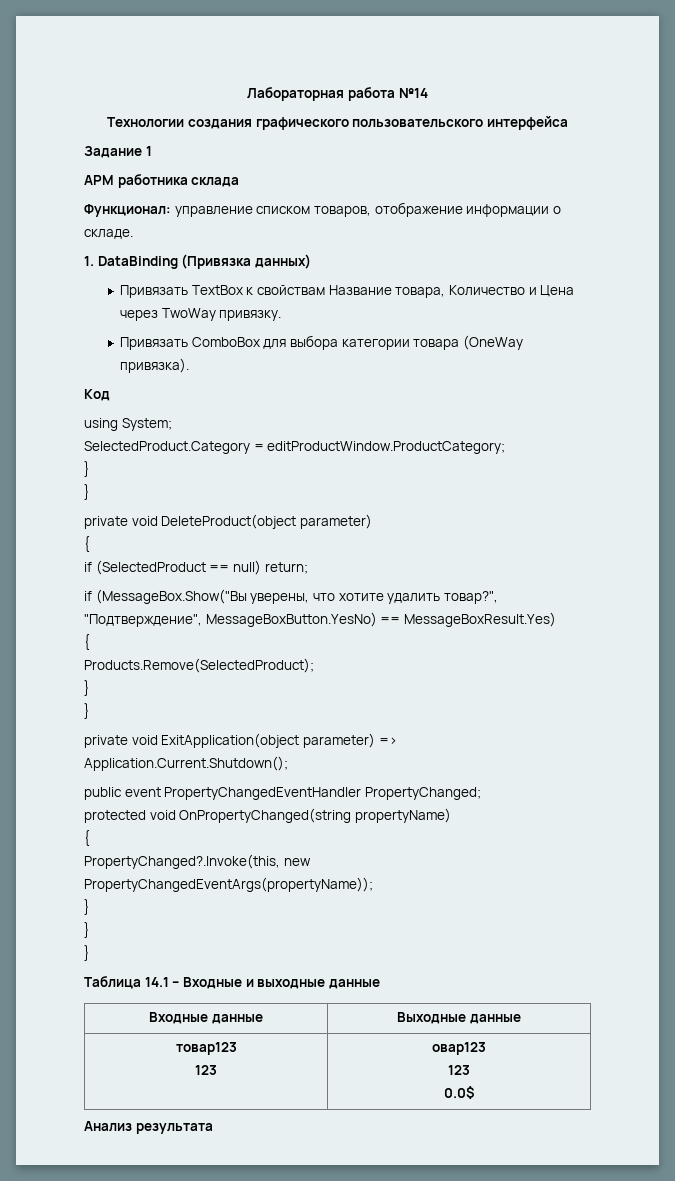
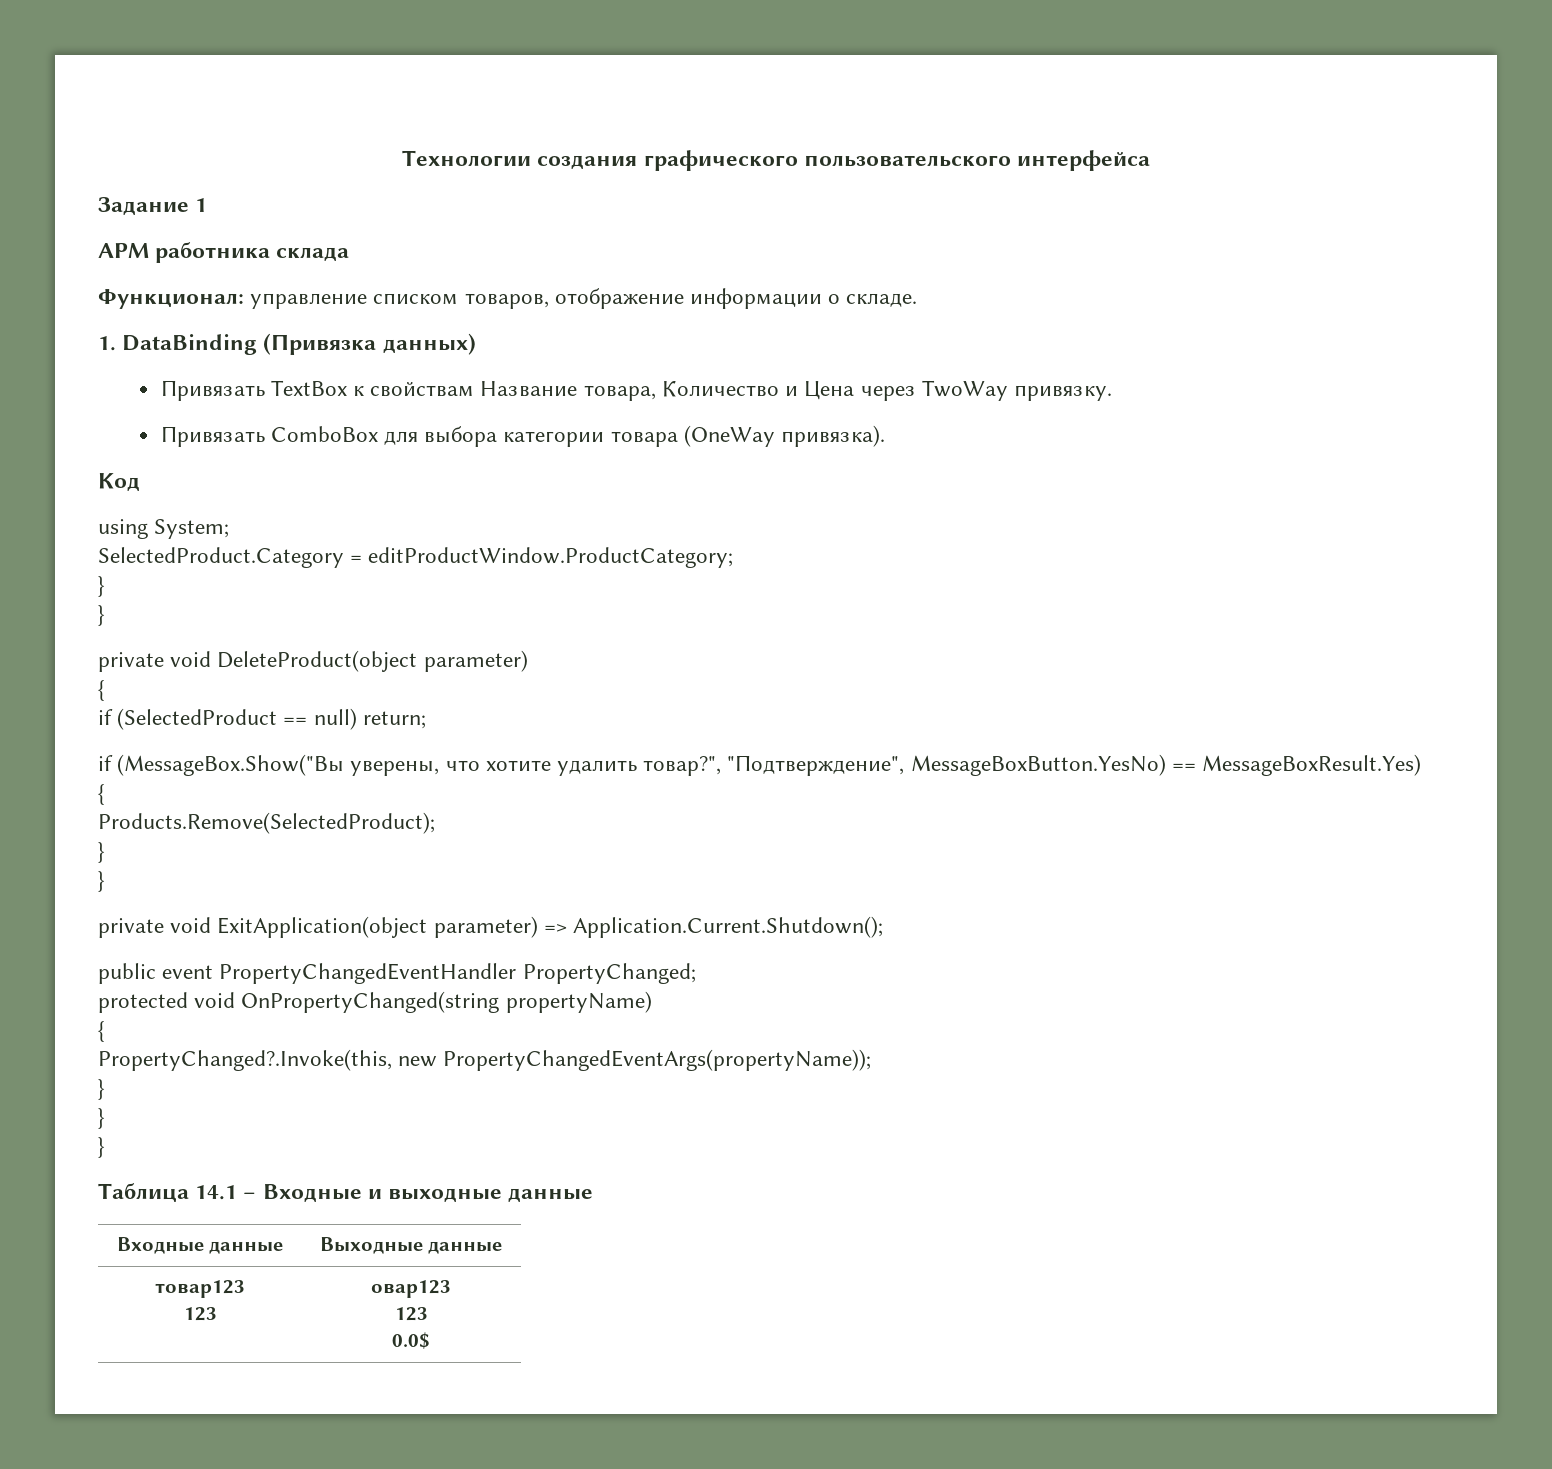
[247,87,428,101] Лабораторная работа №14 // -> (402, 158) none
[84,1121,213,1134] // Анализ результата -> (430, 1340) none

